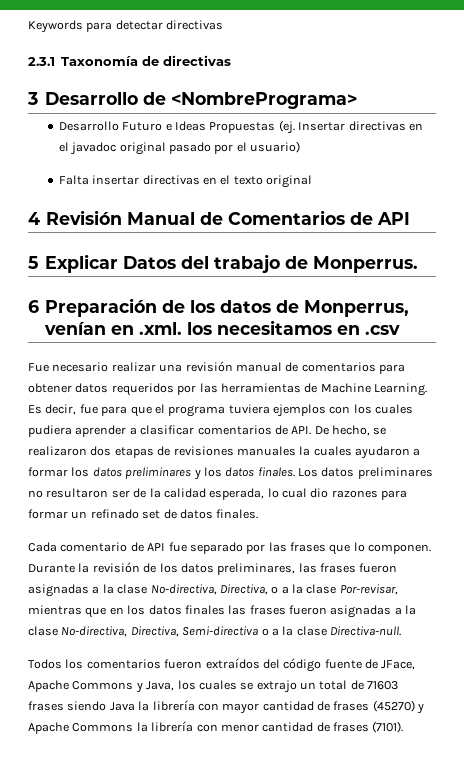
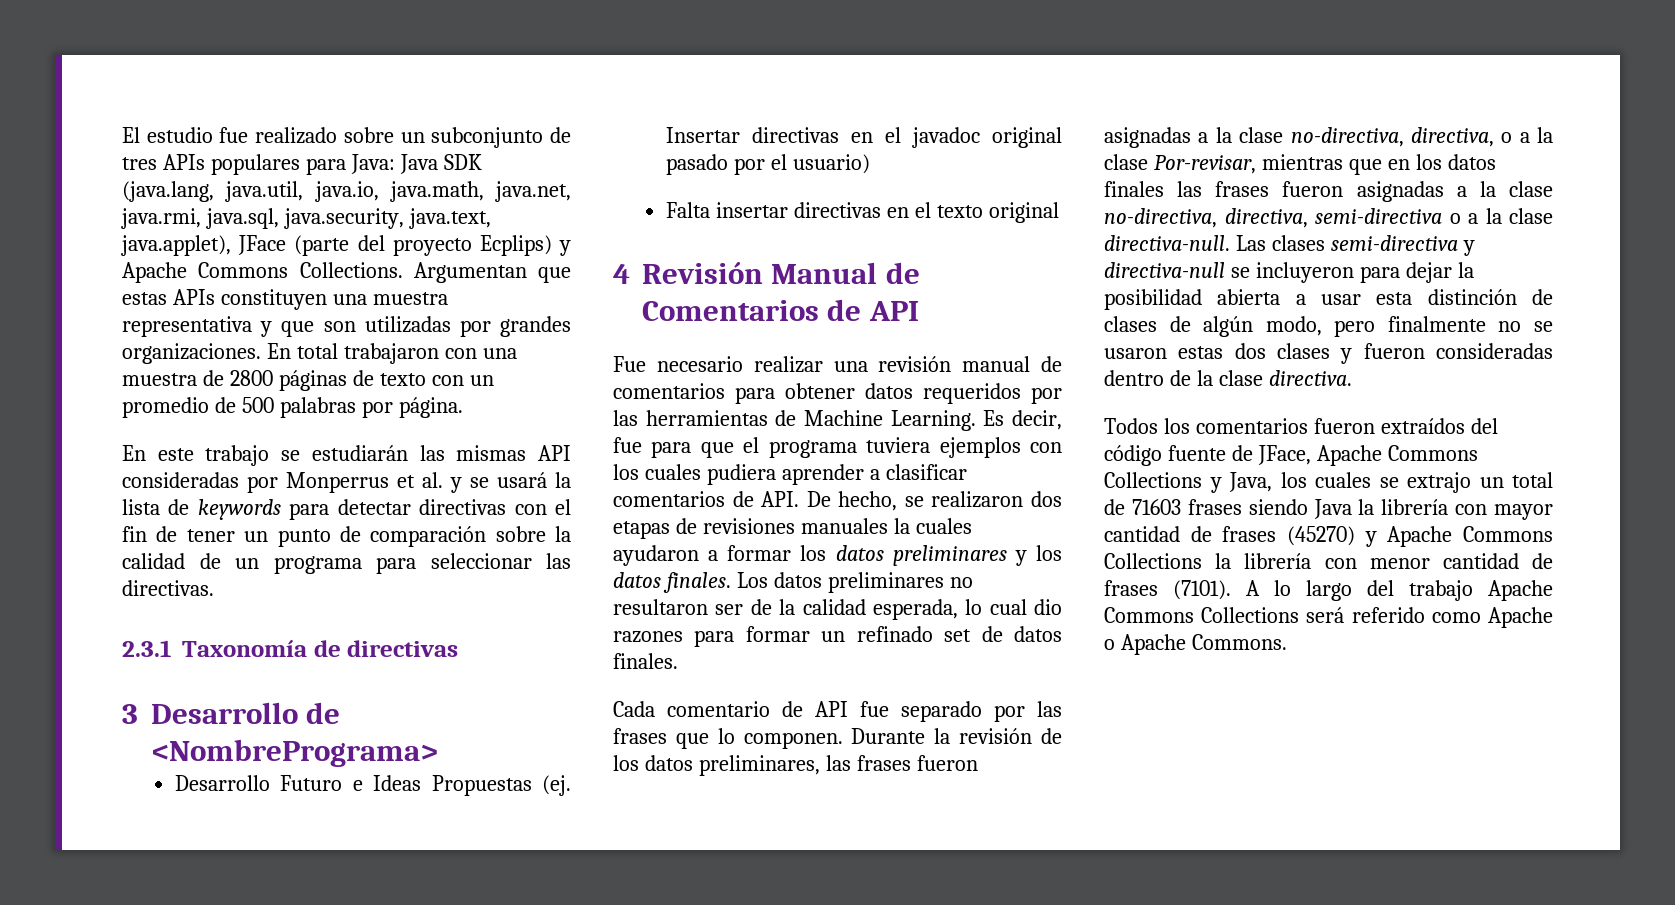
[28,20,224,33] Keywords para detectar directivas -> [122,127,571,148] [122,154,482,175] [122,181,571,202] [121,208,491,229] [121,235,571,256] [122,262,571,283] [122,289,448,310] [122,316,571,337] [122,343,517,364] [122,370,494,391] [122,397,463,418] [122,445,571,466] [122,472,571,493] [122,499,571,520] [122,526,571,547] [122,553,571,574] [122,580,214,596] El estudio fue realizado sobre un subconjunto de tres APIs populares para Java: Java SDK (java.lang, java.util, java.io, java.math, java.net, java.rmi, java.sql, java.security, java.text, java.applet), JFace (parte del proyecto Ecplips) y Apache Commons Collections. Argumentan que estas APIs constituyen una muestra representativa y que son utilizadas por grandes organizaciones. En total trabajaron con una muestra de 2800 páginas de texto con un promedio de 500 palabras por página. // En este trabajo se estudiarán las mismas API consideradas por Monperrus et al. y se usará la lista de keywords para detectar directivas con el fin de tener un punto de comparación sobre la calidad de un programa para seleccionar las directivas.
[28,254,419,273] [28,298,410,317] [44,320,401,335] // 5 Explicar Datos del trabajo de Monperrus. // 6 Preparación de los datos de Monperrus, venían en .xml. los necesitamos en .csv -> (919, 311) none
[150,584,268,595] No-directiva, Directiva, -> [1290,127,1494,147] no-directiva, directiva,
[61,626,401,637] No-directiva, Directiva, Semi-directiva o a la clase Directiva-null. -> [1104,208,1553,228] [1104,235,1475,256] [1104,262,1474,283] [1104,289,1553,310] [1104,316,1553,337] [1104,343,1553,364] [1104,370,1352,386] no-directiva, directiva, semi-directiva o a la clase directiva-null. Las clases semi-directiva y directiva-null se incluyeron para dejar la posibilidad abierta a usar esta distinción de clases de algún modo, pero finalmente no se usaron estas dos clases y fueron consideradas dentro de la clase directiva.
(134, 685) none -> [1104,472,1202,488] Collections
(134, 727) none -> [1104,553,1202,569] Collections
(404, 727) none -> [1246,580,1553,601] [1104,607,1553,628] [1104,634,1287,655] A lo largo del trabajo Apache Commons Collections será referido como Apache o Apache Commons.

